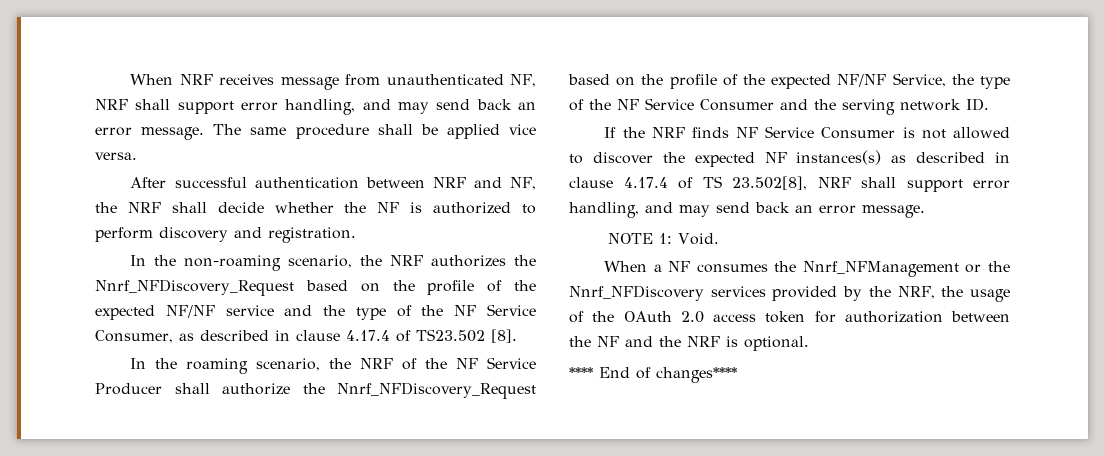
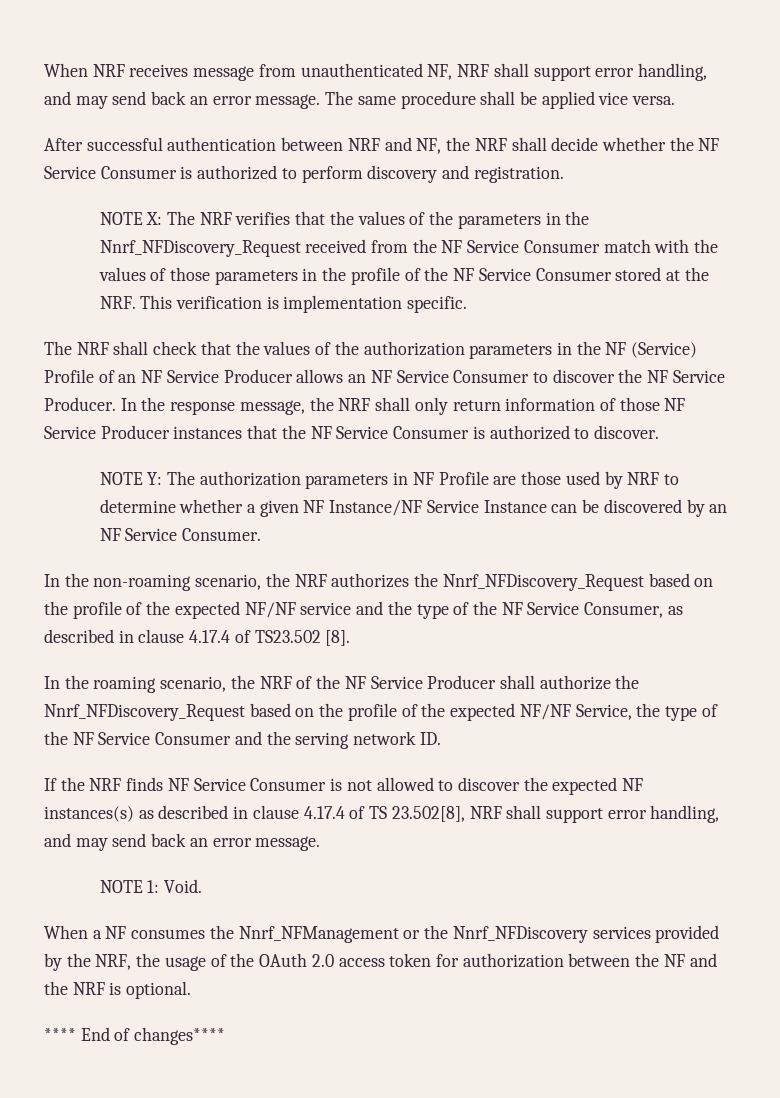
(400, 207) none -> [44,166,177,179] Service Consumer
(356, 235) none -> [99,211,590,229] [99,239,719,257] [98,267,709,285] [99,295,468,313] [44,341,698,359] [44,369,725,383] [44,397,686,415] [44,425,659,440] [99,471,679,489] [99,499,728,517] [99,528,261,541] // NOTE X: The NRF verifies that the values of the parameters in the Nnrf_NFDiscovery_Request received from the NF Service Consumer match with the values of those parameters in the profile of the NF Service Consumer stored at the NRF. This verification is implementation specific. // The NRF shall check that the values of the authorization parameters in the NF (Service) Profile of an NF Service Producer allows an NF Service Consumer to discover the NF Service Producer. In the response message, the NRF shall only return information of those NF Service Producer instances that the NF Service Consumer is authorized to discover. // NOTE Y: The authorization parameters in NF Profile are those used by NRF to determine whether a given NF Instance/NF Service Instance can be discovered by an NF Service Consumer.

